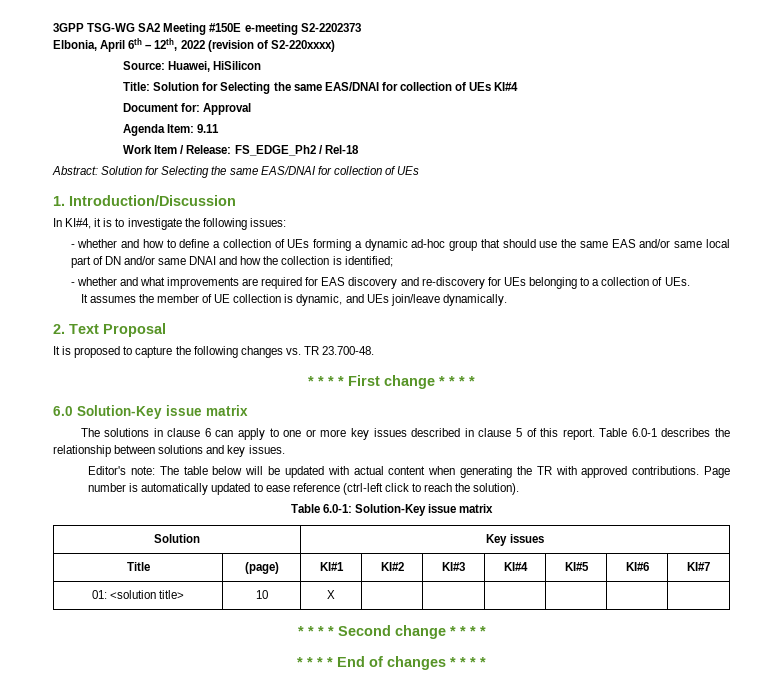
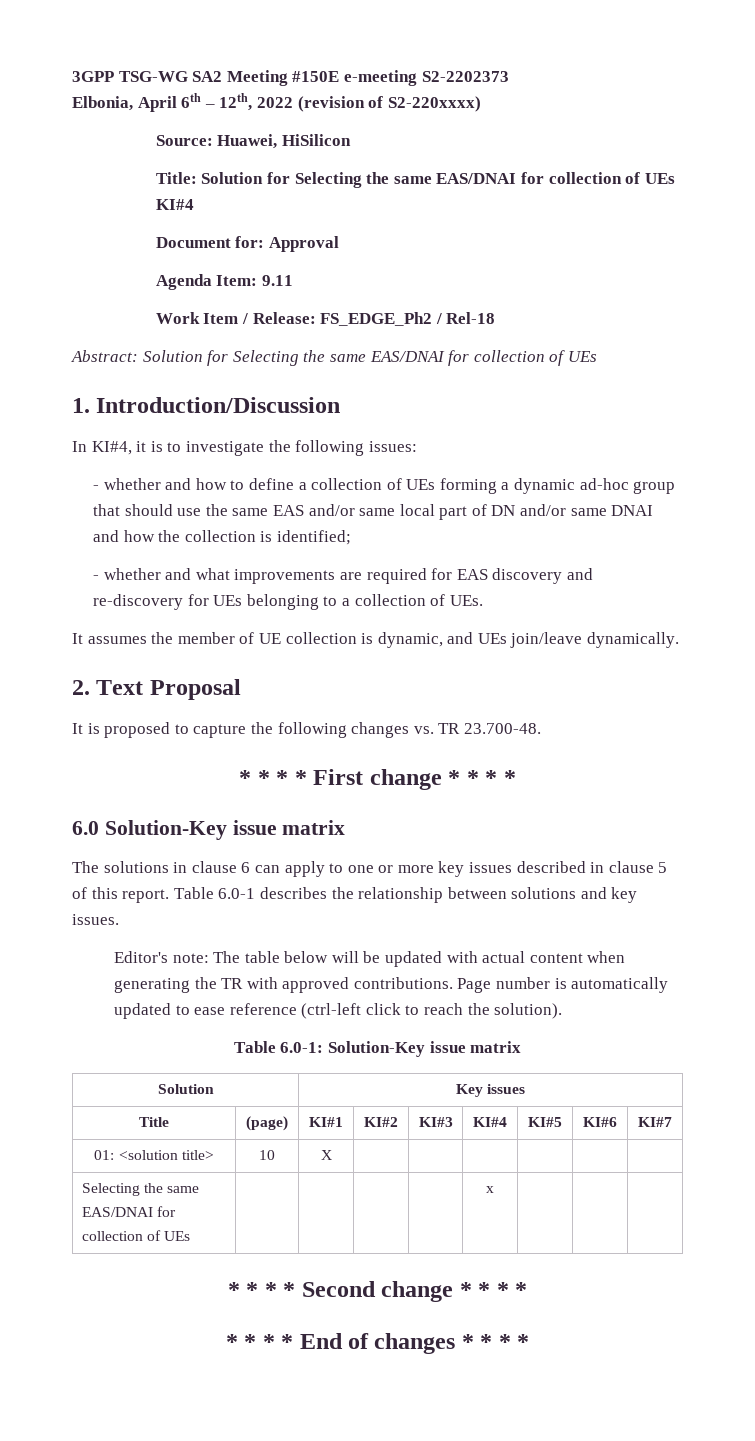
(335, 594) none -> [81,1183,200,1196] [81,1206,177,1217] [81,1230,191,1241] [486,1186,494,1193] // Selecting the same EAS/DNAI for collection of UEs | | | | | x | | |

